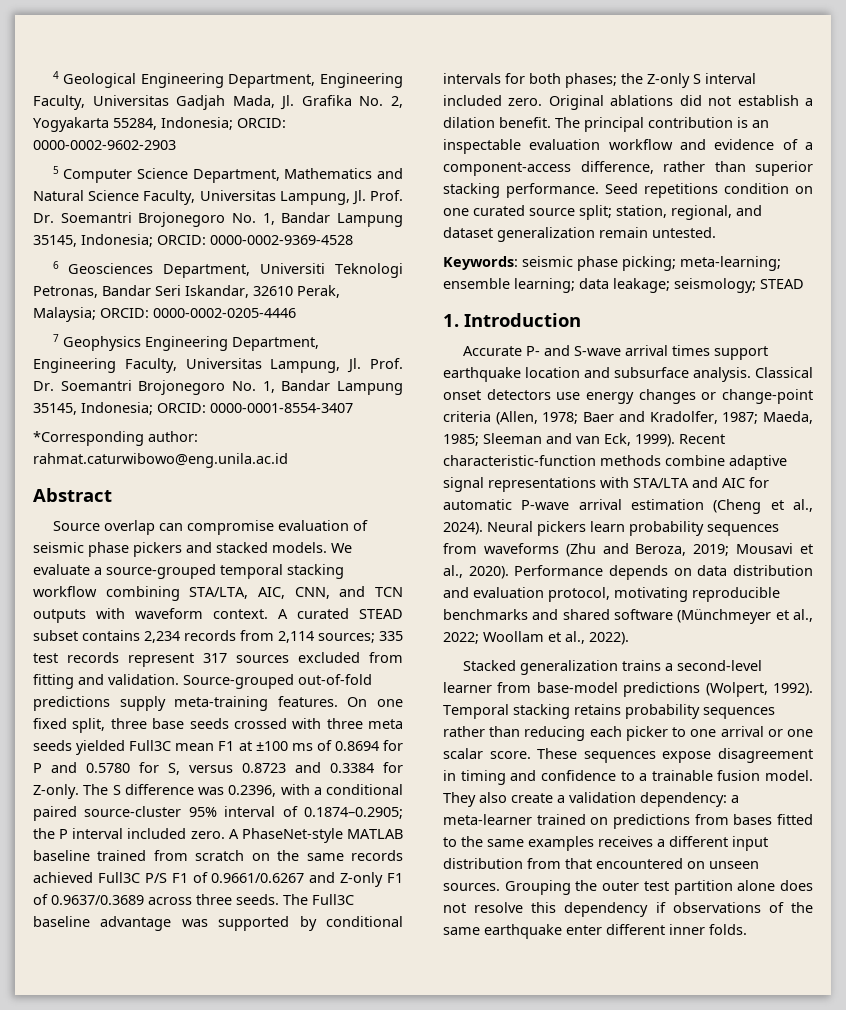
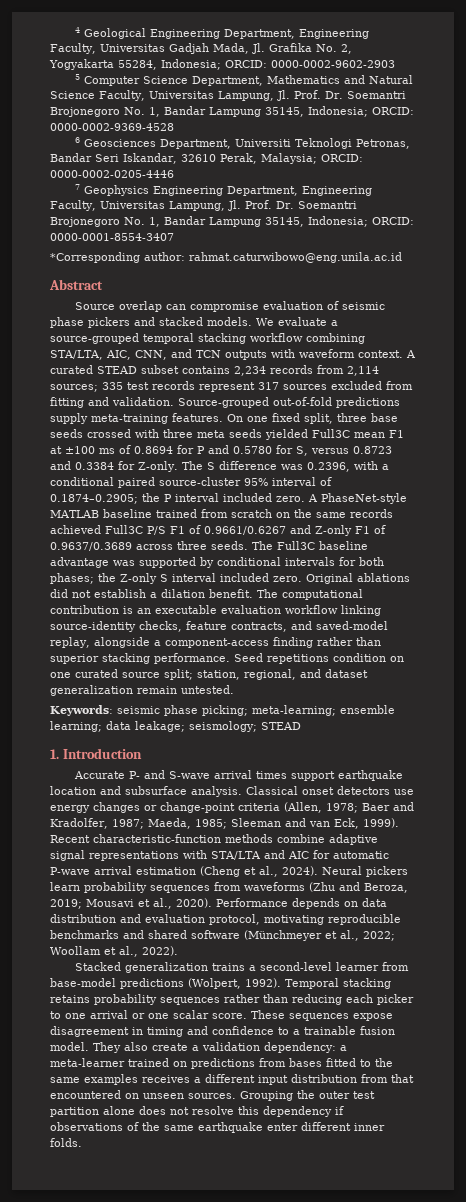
[584,117,644,132] principal -> [282,589,363,600] computational
[443,139,521,154] inspectable -> [155,605,217,614] executable
[680,139,798,150] and evidence of -> [341,605,381,616] [50,621,388,632] [50,637,150,648] linking source-identity checks, feature contracts, and saved-model replay, alongside
[580,161,654,174] difference, -> [272,637,313,648] finding

